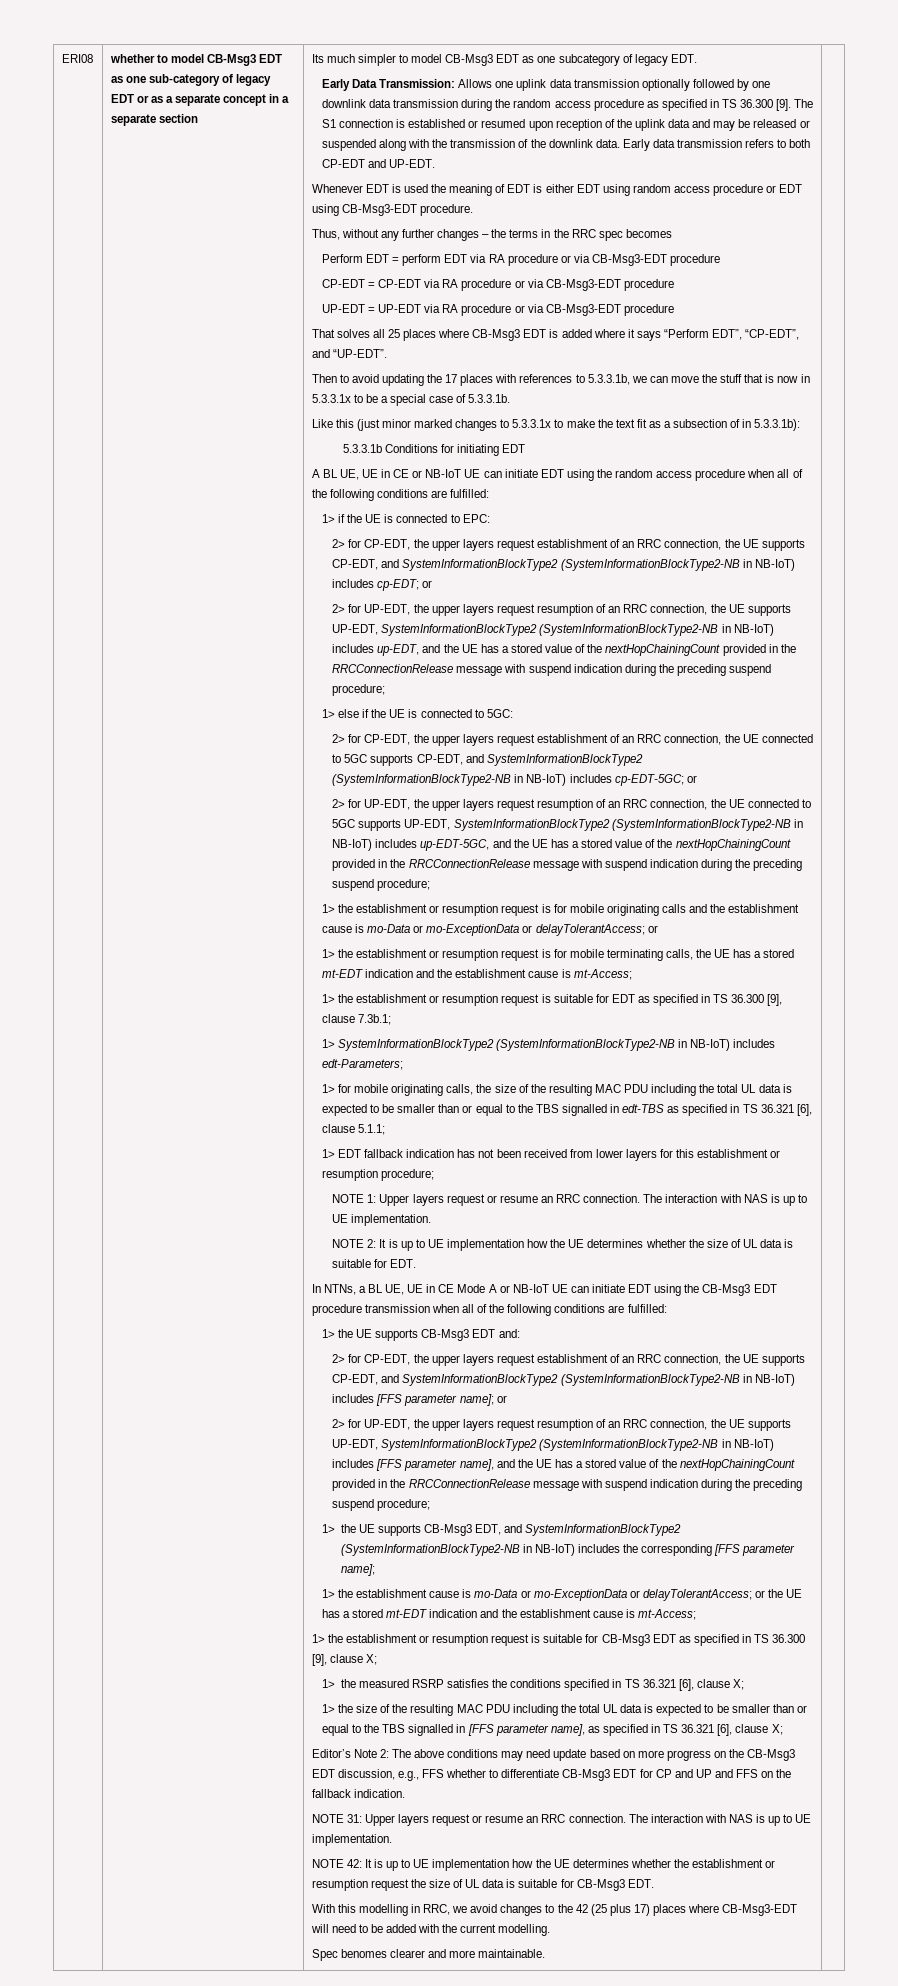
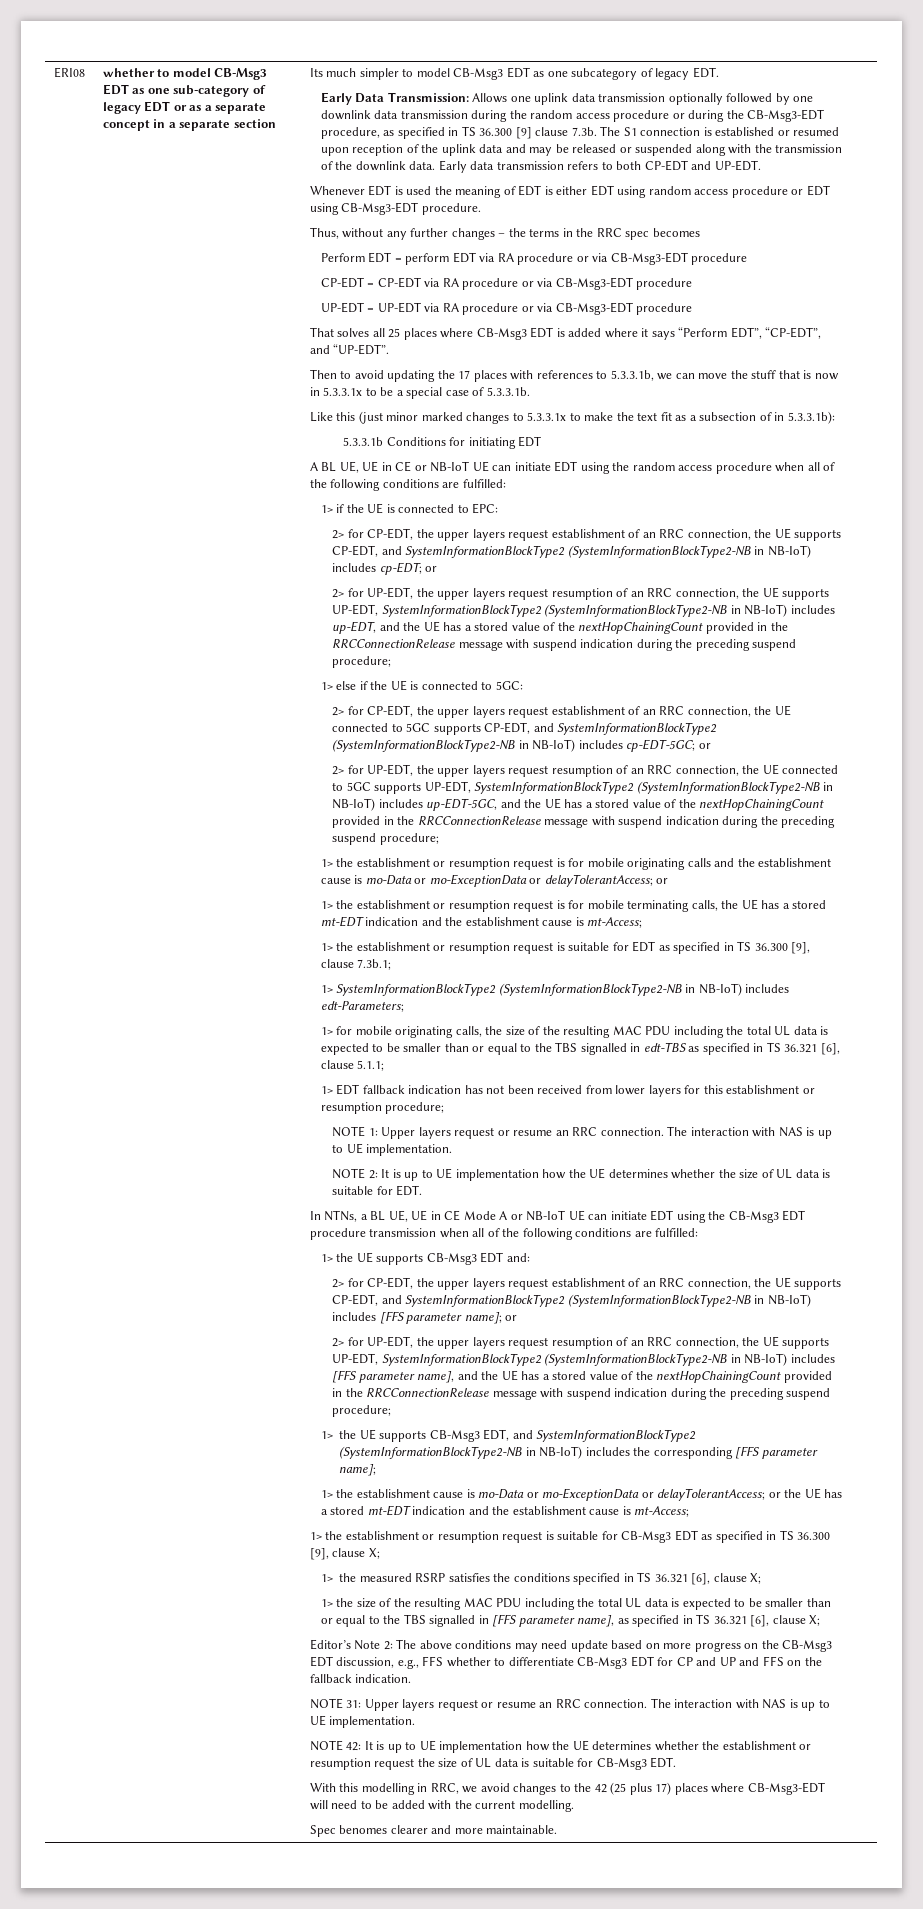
[646,99,792,111] as specified in TS 36.300 [9]. -> [672,109,825,122] [320,126,597,139] or during the CB-Msg3-EDT procedure, as specified in TS 36.300 [9] clause 7.3b.

